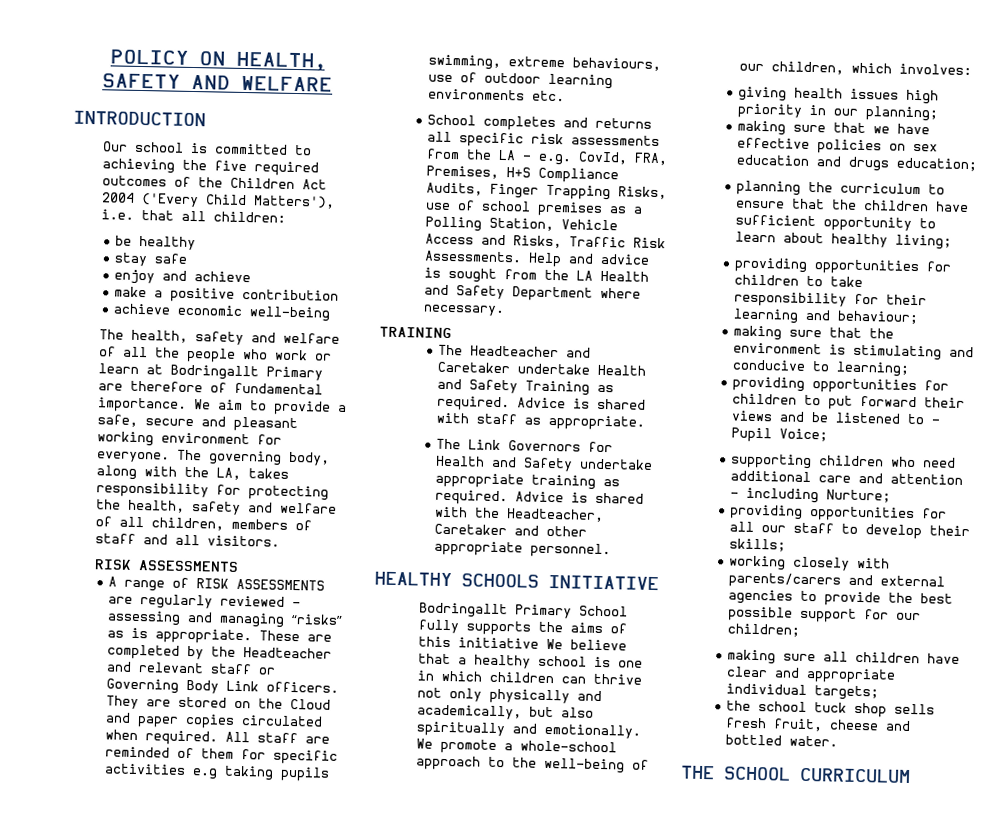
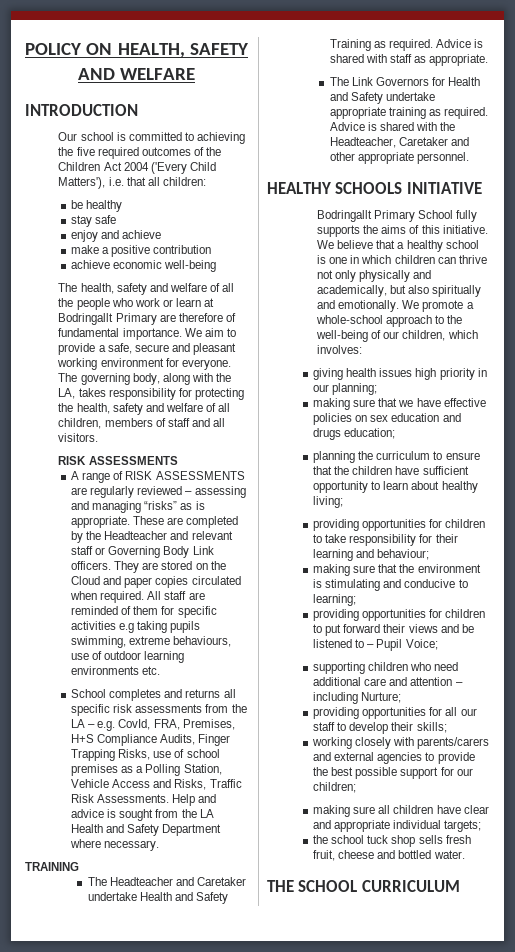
[458,637,540,649] initiative -> [442,225,488,234] initiative.

